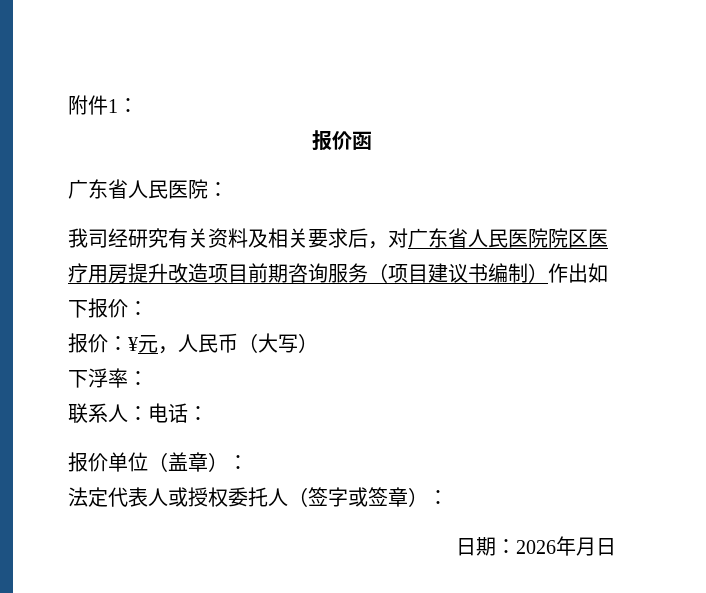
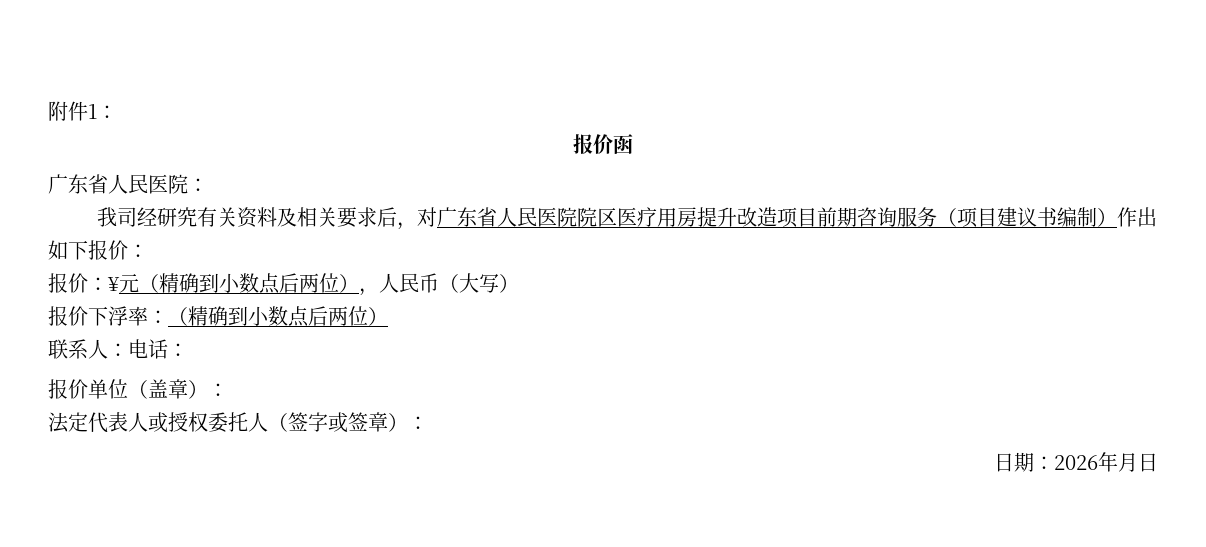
(158, 344) none -> [139,273,359,294] （精确到小数点后两位）
(318, 343) none -> [48,306,88,326] 报价
(148, 378) none -> [168,306,388,327] （精确到小数点后两位）

